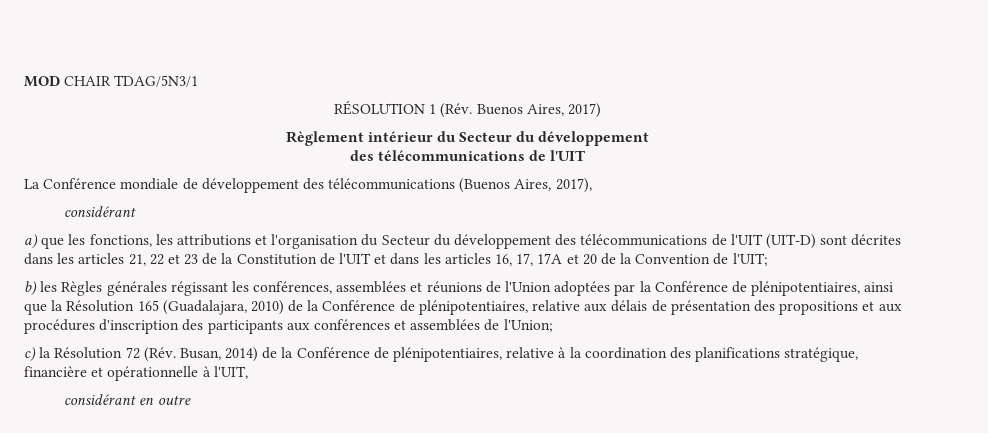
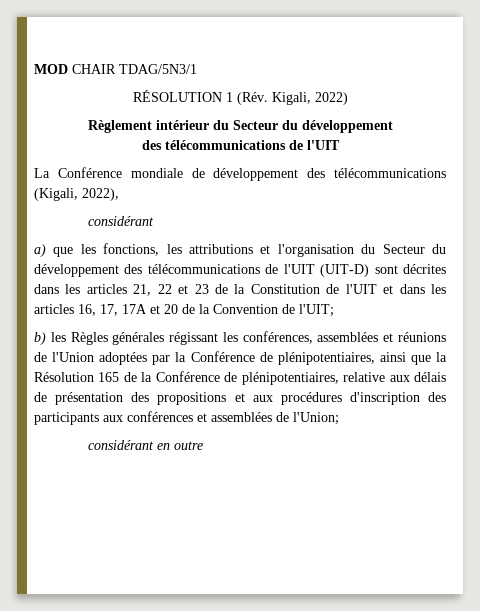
[476,103,601,118] Buenos Aires, 2017) -> [271,92,348,105] Kigali, 2022)
[459,178,592,193] (Buenos Aires, 2017), -> [34,188,119,201] (Kigali, 2022),
[162,300,284,315] (Guadalajara, 2010) -> (120, 377) none
[24,347,859,362] [24,366,248,381] // c) la Résolution 72 (Rév. Busan, 2014) de la Conférence de plénipotentiaires, relative à la coordination des planifications stratégique, financière et opérationnelle à l'UIT, -> (339, 418) none

